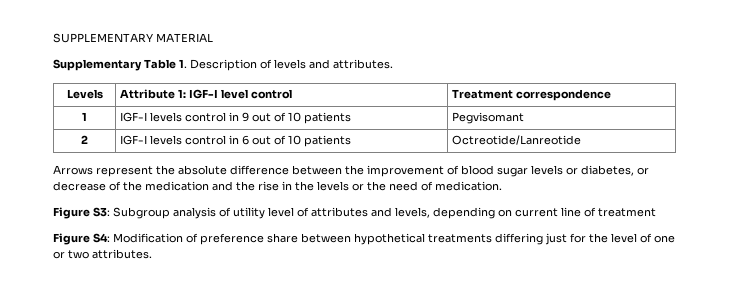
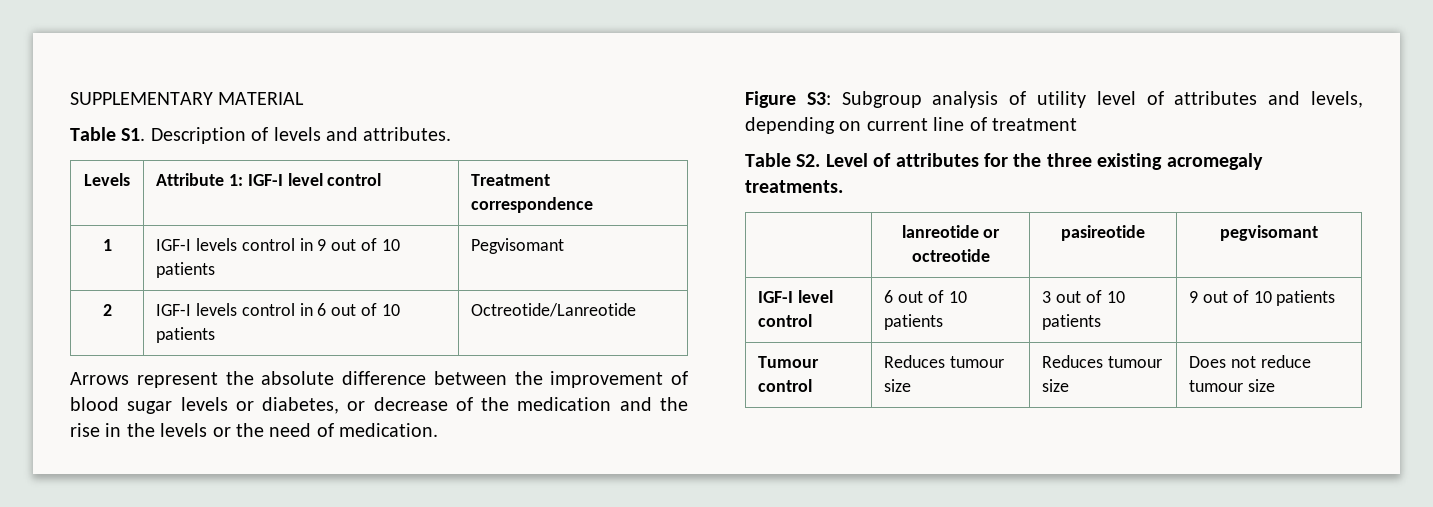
[53,59,187,71] Supplementary Table 1. -> [70,127,146,141] Table S1.
[53,233,675,245] [53,249,152,259] Figure S4: Modification of preference share between hypothetical treatments differing just for the level of one or two attributes. -> [745,153,1263,170] [745,180,843,193] [901,225,1001,238] [911,249,990,262] [1061,225,1145,241] [1220,225,1318,241] [758,290,833,303] [758,314,813,327] [884,290,967,303] [884,314,944,330] [1042,290,1125,303] [1042,314,1102,330] [1189,290,1336,306] [758,356,820,368] [758,379,813,392] [884,355,1004,368] [884,379,912,392] [1042,355,1162,368] [1042,379,1070,392] [1189,355,1311,368] [1189,379,1275,392] Table S2. Level of attributes for the three existing acromegaly treatments. // | lanreotide or octreotide | pasireotide | pegvisomant // IGF-I level control | 6 out of 10 patients | 3 out of 10 patients | 9 out of 10 patients // Tumour control | Reduces tumour size | Reduces tumour size | Does not reduce tumour size

